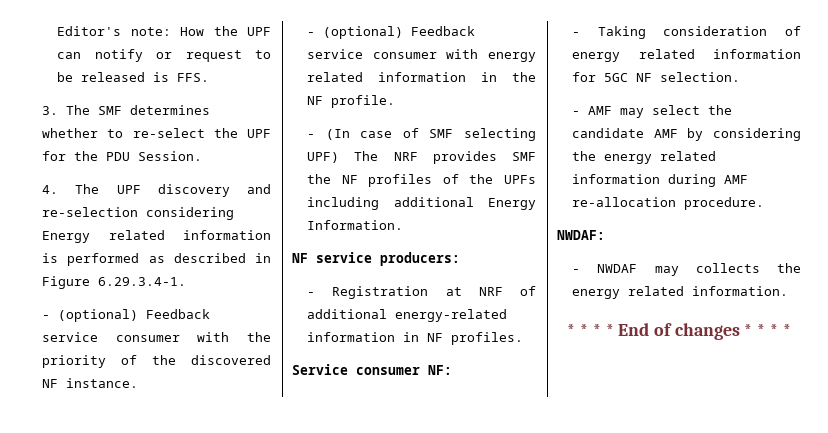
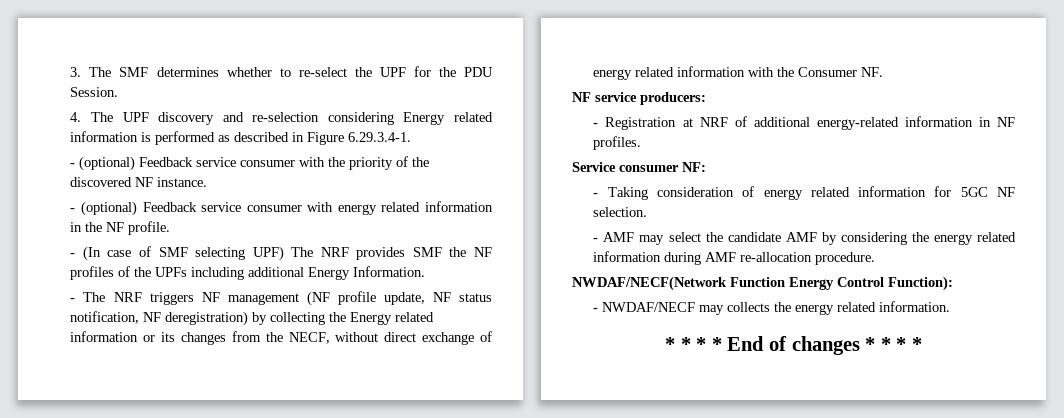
[57,26,271,36] [57,49,271,62] [57,72,210,82] Editor's note: How the UPF can notify or request to be released is FFS. // -> (70, 72) none
(404, 225) none -> [70,291,492,306] [70,311,435,326] [70,331,492,345] [593,66,884,80] // - The NRF triggers NF management (NF profile update, NF status notification, NF deregistration) by collecting the Energy related information or its changes from the NECF, without direct exchange of energy related information with the Consumer NF.
[557,230,605,240] [572,264,638,273] NWDAF: // - NWDAF -> [572,276,953,291] [593,302,696,312] NWDAF/NECF(Network Function Energy Control Function): // - NWDAF/NECF

